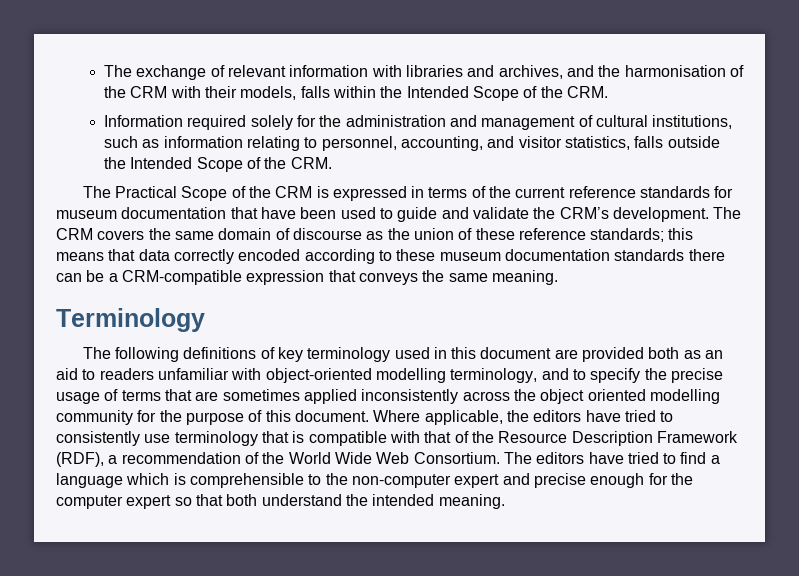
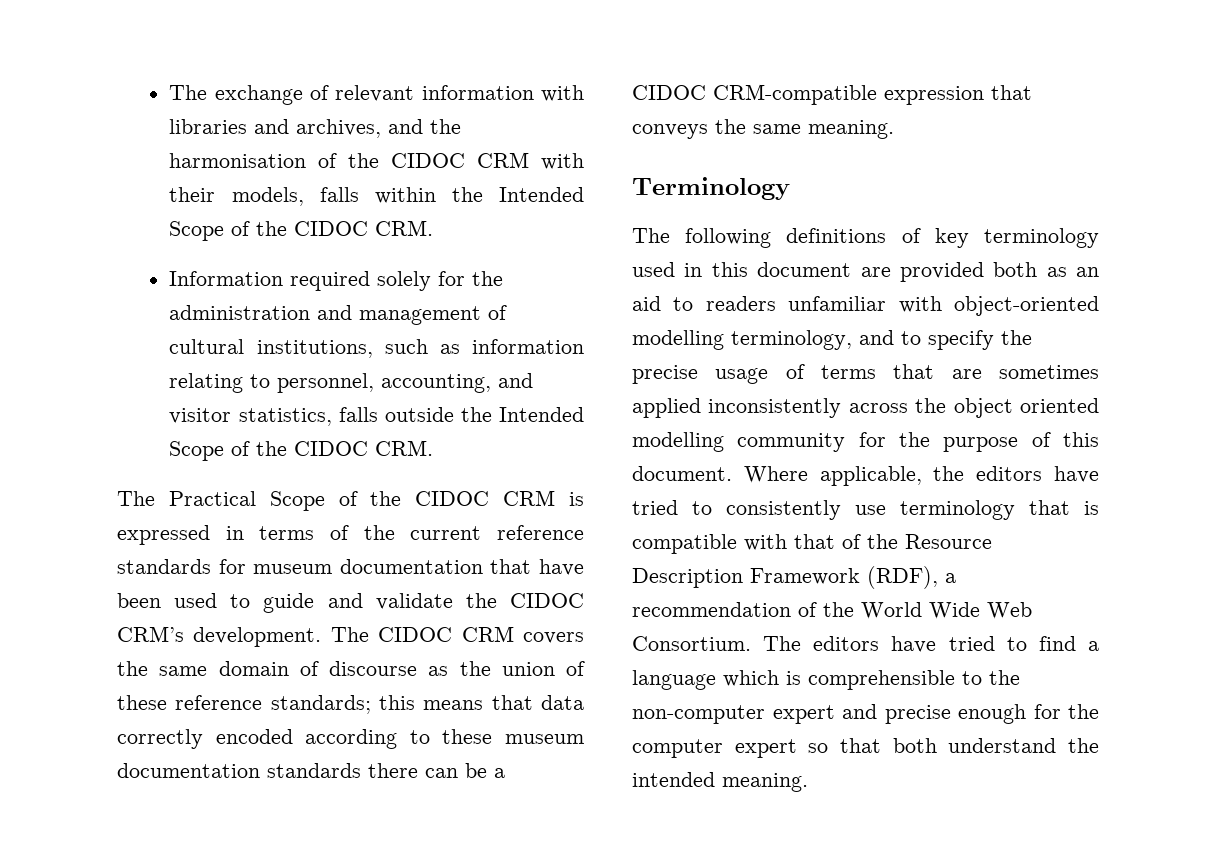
(127, 92) none -> [391,153,466,168] CIDOC
(563, 92) none -> [294,221,369,236] CIDOC
(287, 163) none -> [294,441,369,456] CIDOC
(271, 192) none -> [415,491,490,506] CIDOC
(556, 213) none -> [510,593,584,608] CIDOC
(742, 213) none -> [378,627,453,642] CIDOC
(118, 277) none -> [632,85,706,100] CIDOC

